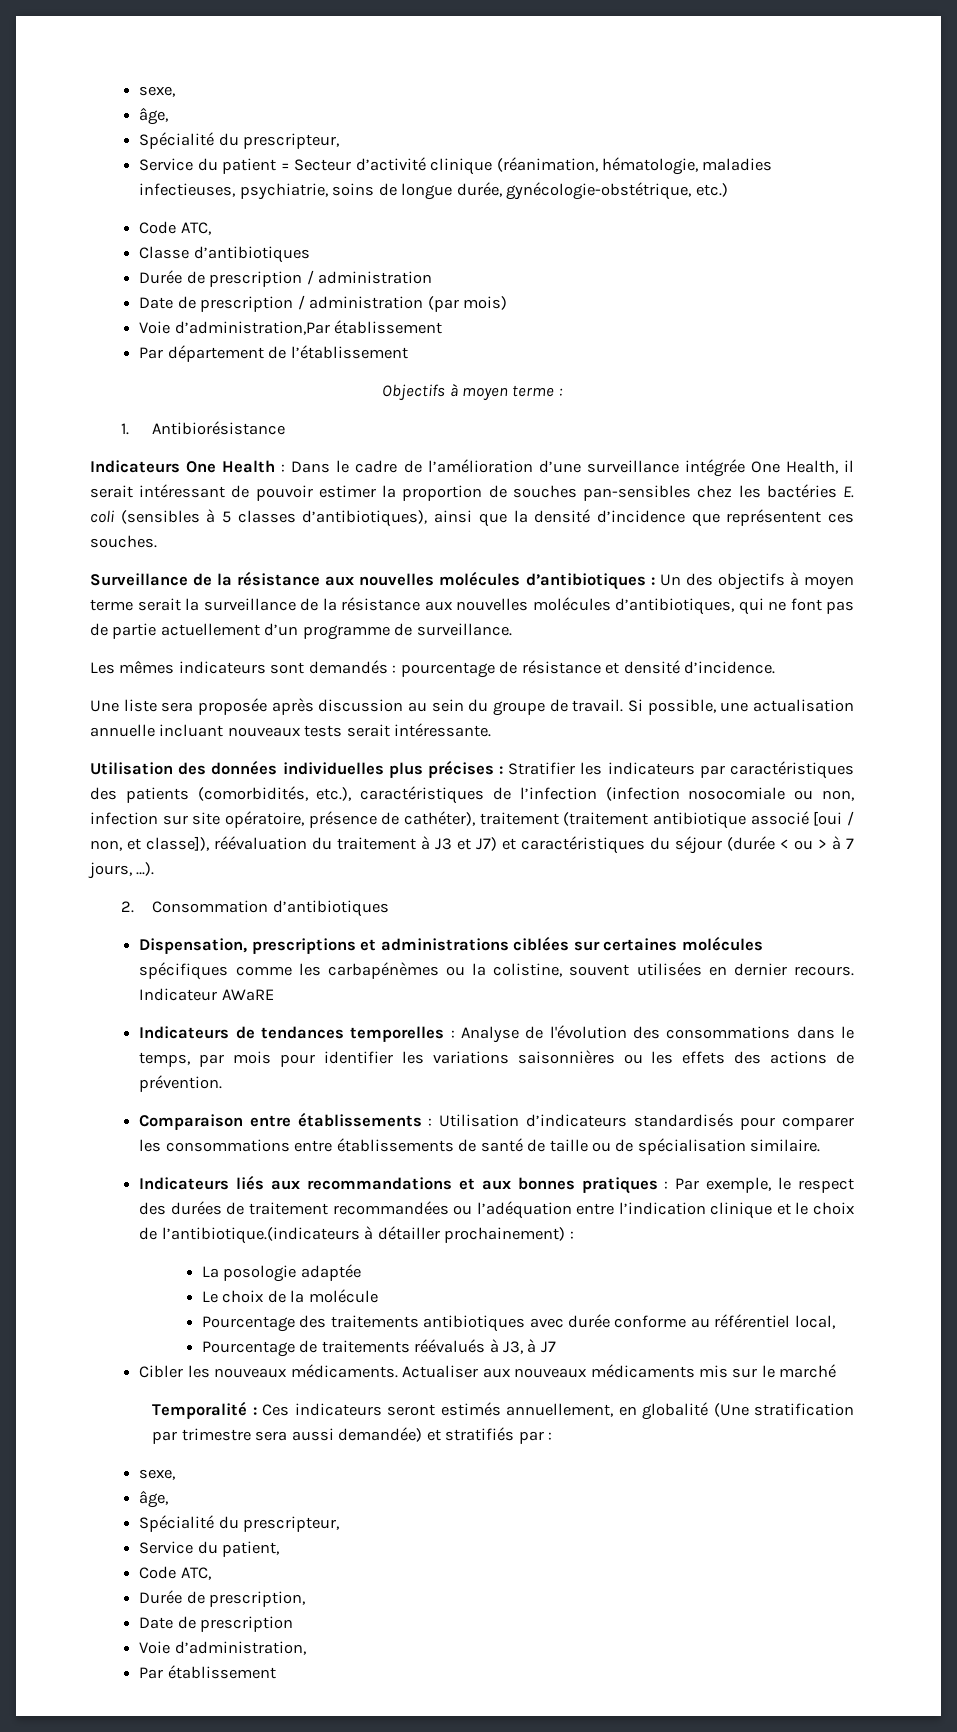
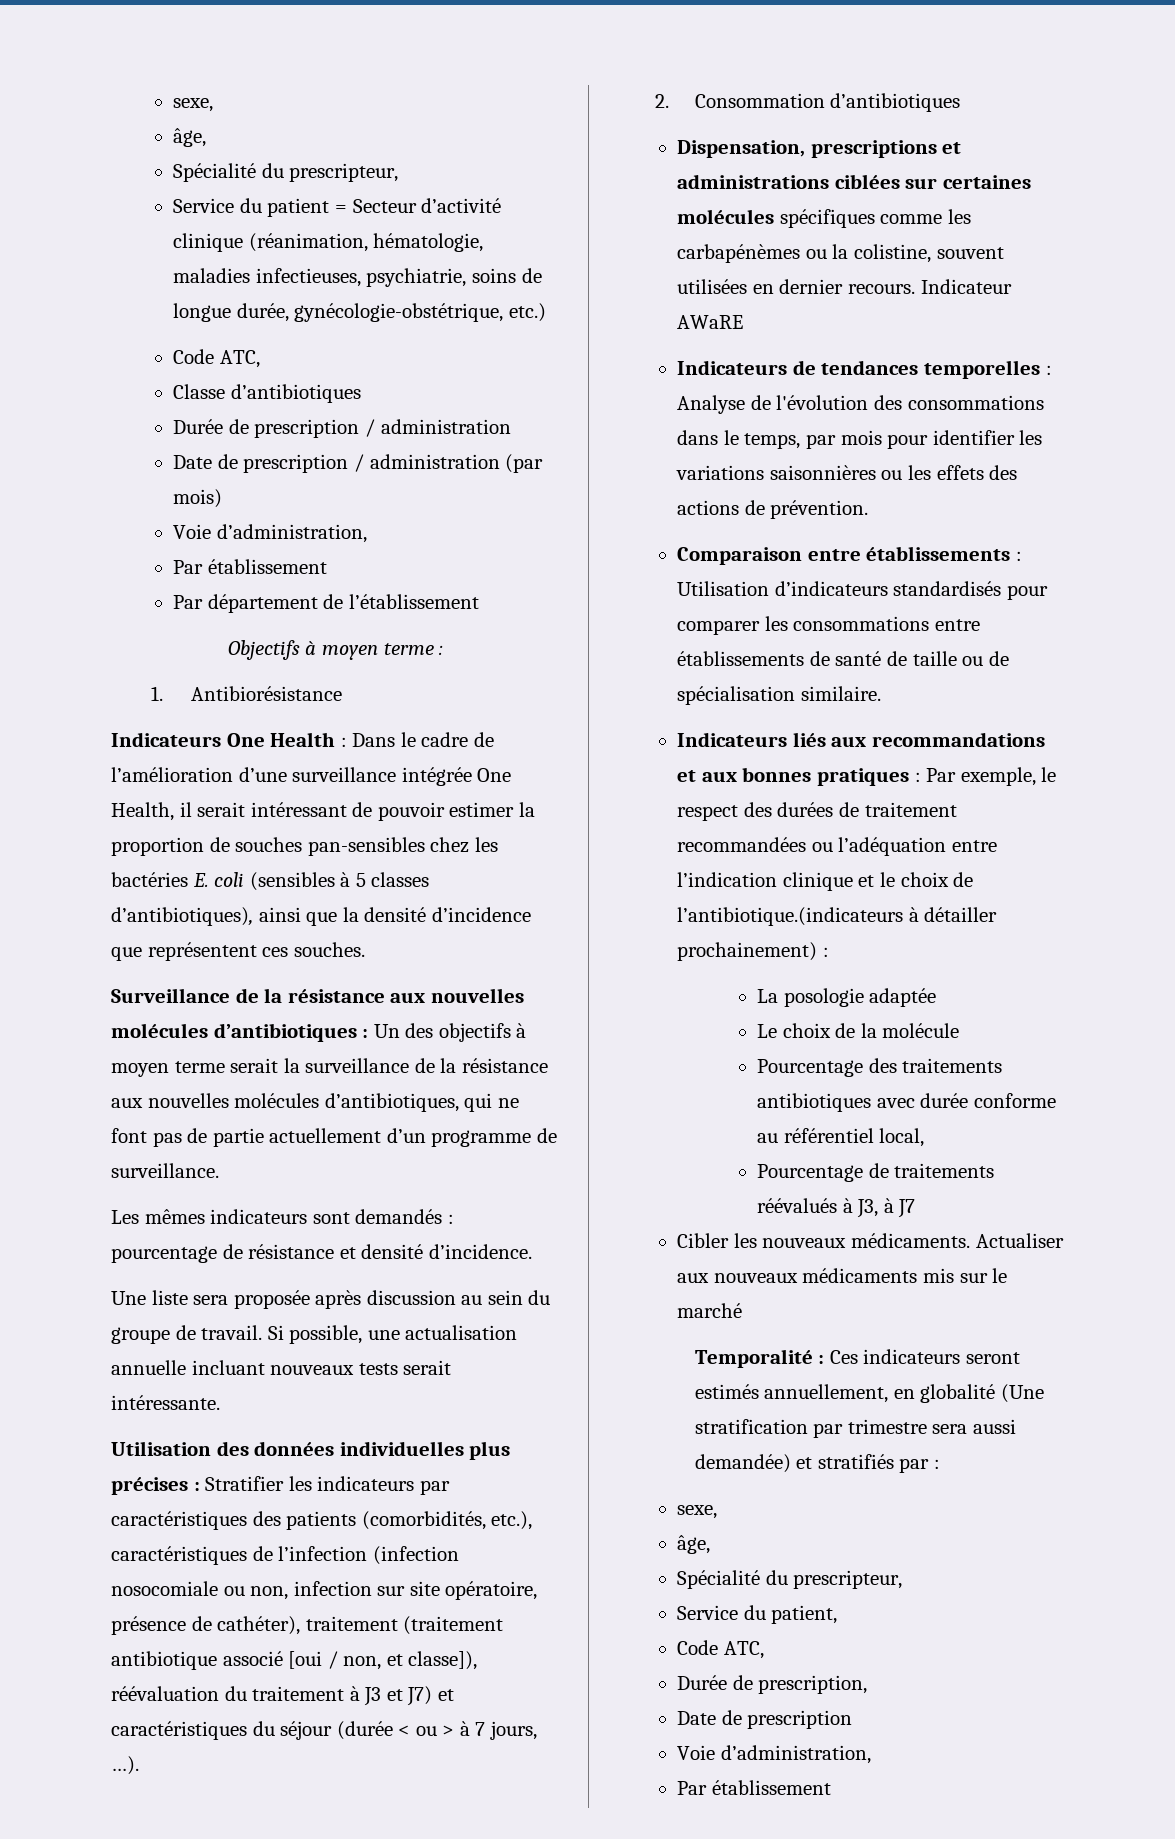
[174,321,330,335] d’administration,Par -> [216,524,367,543] [173,560,204,574] d’administration, // Par

